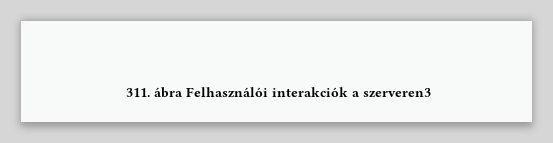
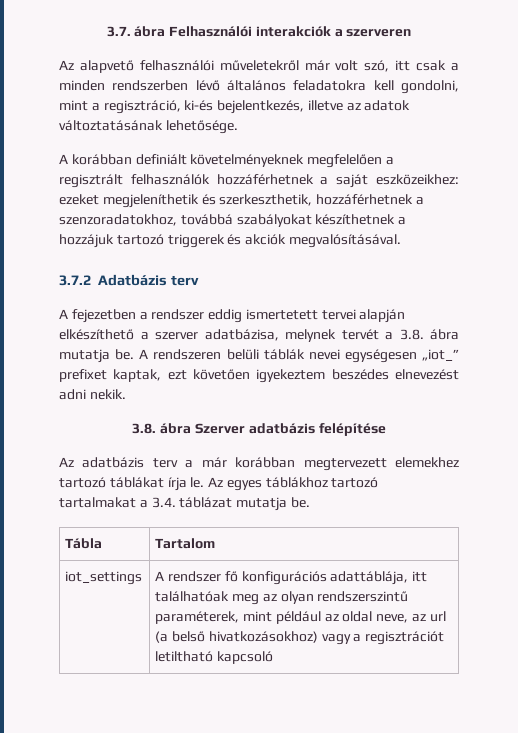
[125,88,150,97] 311. -> [106,26,131,37] 3.7.
[362,88,431,98] szerveren3 -> [346,29,412,37] [59,60,460,73] [59,80,459,94] [59,100,411,114] [59,120,238,134] [59,154,394,168] [59,174,460,188] [59,194,424,208] [59,214,407,227] [59,234,401,248] [59,274,199,286] [59,309,406,323] [59,329,459,342] [59,349,459,363] [59,369,459,383] [59,389,126,400] [132,423,386,436] [59,457,459,471] [59,477,379,491] [59,497,310,511] [65,538,103,549] [155,538,216,549] [65,571,143,585] [155,571,428,585] [155,591,409,605] [155,611,446,624] [155,631,445,645] [155,651,273,664] szerveren // Az alapvető felhasználói műveletekről már volt szó, itt csak a minden rendszerben lévő általános feladatokra kell gondolni, mint a regisztráció, ki-és bejelentkezés, illetve az adatok változtatásának lehetősége. // A korábban definiált követelményeknek megfelelően a regisztrált felhasználók hozzáférhetnek a saját eszközeikhez: ezeket megjeleníthetik és szerkeszthetik, hozzáférhetnek a szenzoradatokhoz, továbbá szabályokat készíthetnek a hozzájuk tartozó triggerek és akciók megvalósításával. // 3.7.2 Adatbázis terv // A fejezetben a rendszer eddig ismertetett tervei alapján elkészíthető a szerver adatbázisa, melynek tervét a 3.8. ábra mutatja be. A rendszeren belüli táblák nevei egységesen „iot_” prefixet kaptak, ezt követően igyekeztem beszédes elnevezést adni nekik. // 3.8. ábra Szerver adatbázis felépítése // Az adatbázis terv a már korábban megtervezett elemekhez tartozó táblákat írja le. Az egyes táblákhoz tartozó tartalmakat a 3.4. táblázat mutatja be. // Tábla | Tartalom // iot_settings | A rendszer fő konfigurációs adattáblája, itt találhatóak meg az olyan rendszerszintű paraméterek, mint például az oldal neve, az url (a belső hivatkozásokhoz) vagy a regisztrációt letiltható kapcsoló

